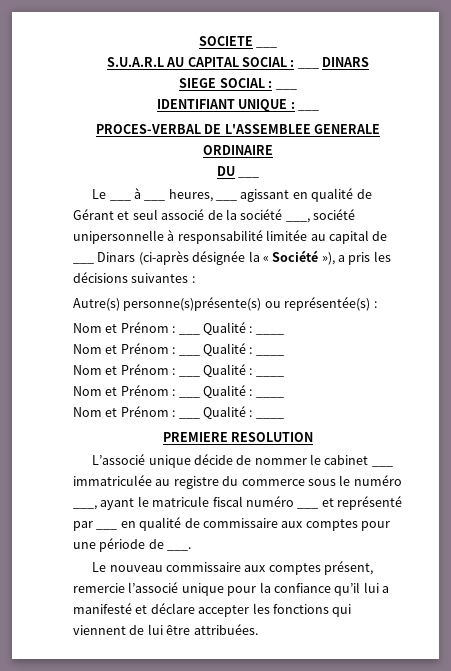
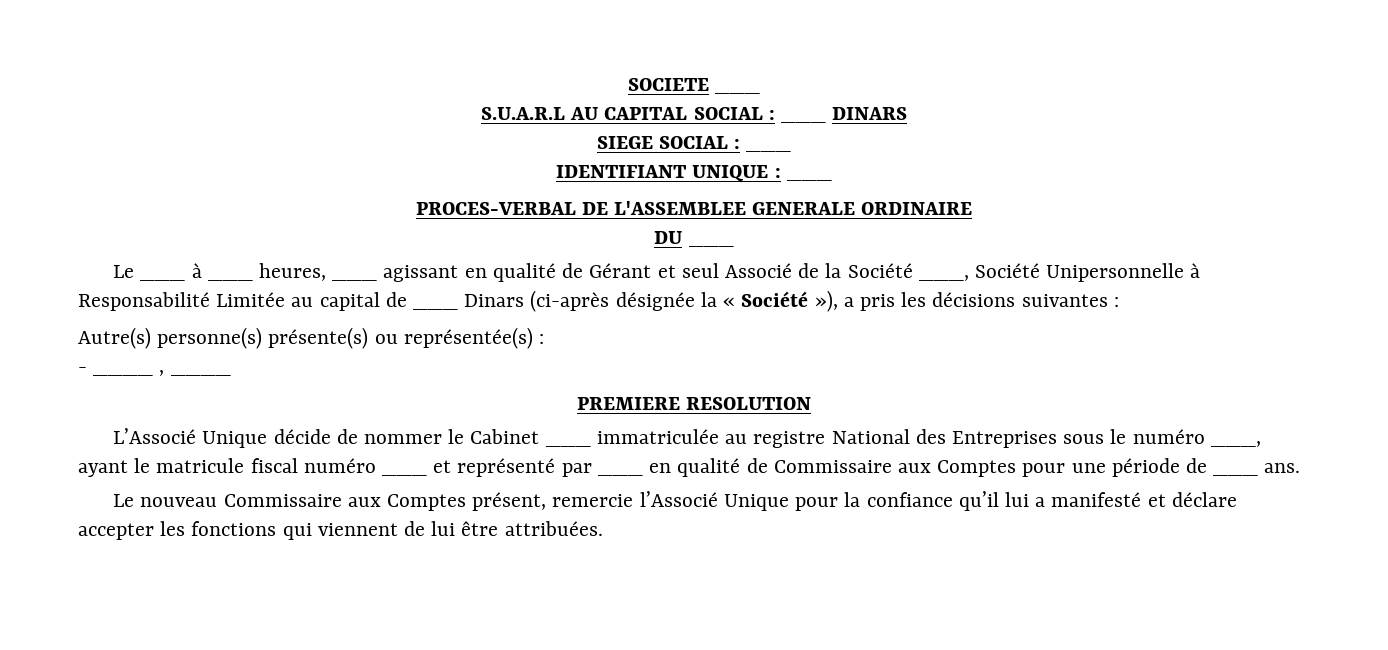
[161,209,205,220] associé -> [724,263,792,278] Associé
[240,209,355,223] [73,230,308,244] société ___, société unipersonnelle à responsabilité limitée -> [847,263,1201,282] [78,292,286,311] Société ___, Société Unipersonnelle à Responsabilité Limitée
[123,297,262,311] personne(s)présente(s) -> [157,327,369,349] personne(s) présente(s)
[73,322,176,333] [178,322,253,335] [255,333,284,335] [73,343,176,354] [178,343,253,356] [255,354,284,356] [73,364,176,375] [178,364,253,377] [255,375,284,377] [73,385,176,396] [178,385,253,398] [255,396,284,398] [73,406,176,417] [178,406,253,419] Nom et Prénom : ___ Qualité : ____ // Nom et Prénom : ___ Qualité : ____ // Nom et Prénom : ___ Qualité : ____ // Nom et Prénom : ___ Qualité : ____ // Nom et Prénom : ___ Qualité : -> [78,367,87,373] [93,370,165,376] - ____ ,
[92,454,191,468] L’associé unique -> [113,428,268,448] L’Associé Unique
[324,455,369,465] cabinet -> [470,429,540,444] Cabinet
[222,476,305,486] du commerce -> [831,429,1057,448] National des Entreprises
[202,518,358,531] commissaire aux comptes -> [773,460,1017,477] Commissaire aux Comptes
[167,547,192,551] ___. -> [1213,473,1259,476] [1264,463,1301,473] ___ ans.
[165,561,374,575] [73,582,224,596] commissaire aux comptes présent, remercie l’associé unique -> [223,491,789,511] Commissaire aux Comptes présent, remercie l’Associé Unique

